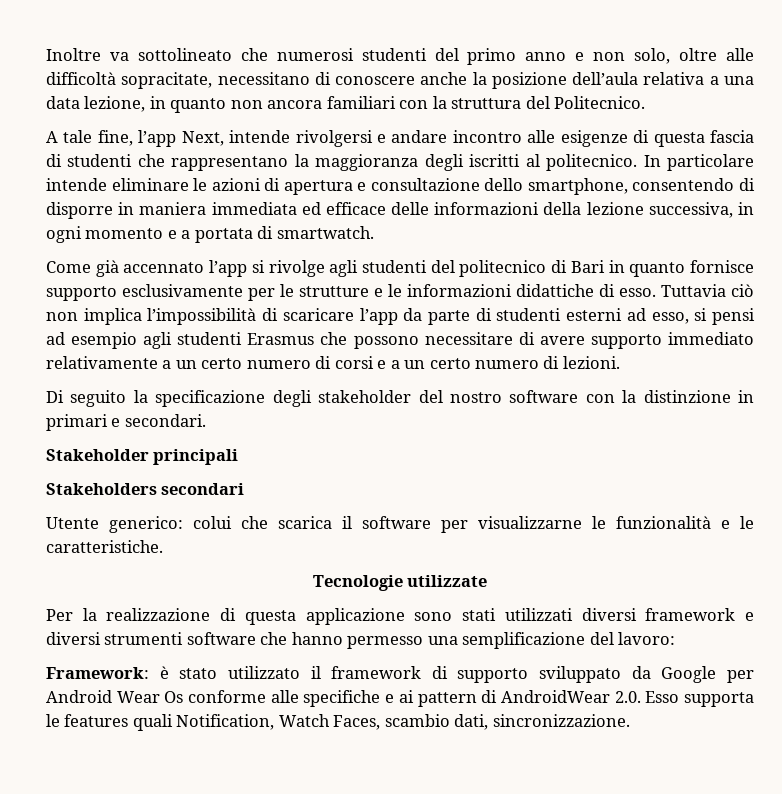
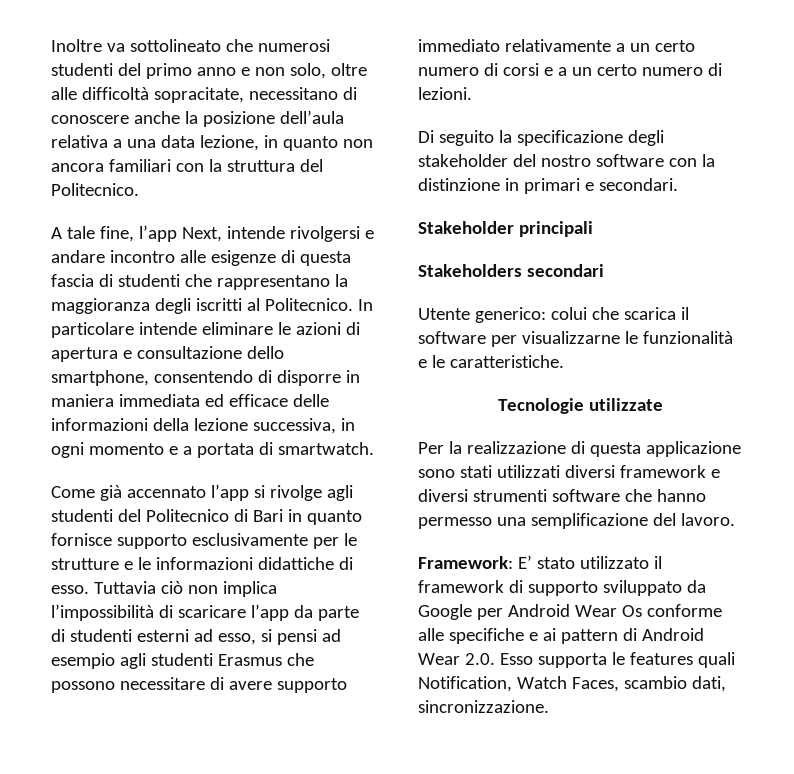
[546,154,638,171] politecnico. -> [264,298,353,311] Politecnico.
[459,260,547,277] politecnico -> [145,509,229,522] Politecnico
[618,632,676,645] lavoro: -> [680,513,735,526] lavoro.
[159,666,169,679] è -> [517,555,532,569] E’
[500,690,610,703] AndroidWear -> [641,628,704,641] [418,653,460,665] Android Wear

